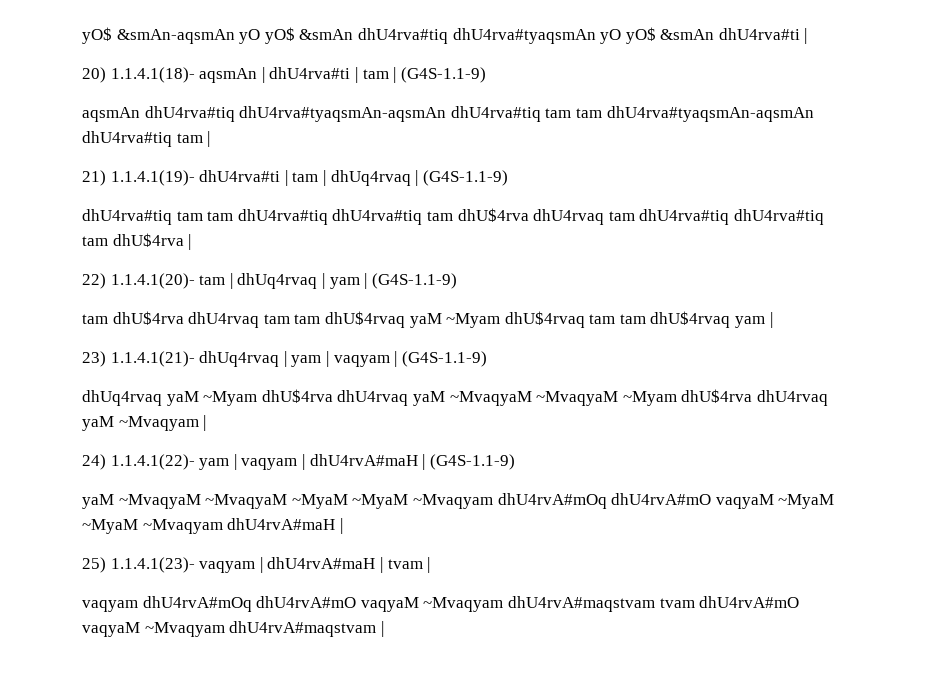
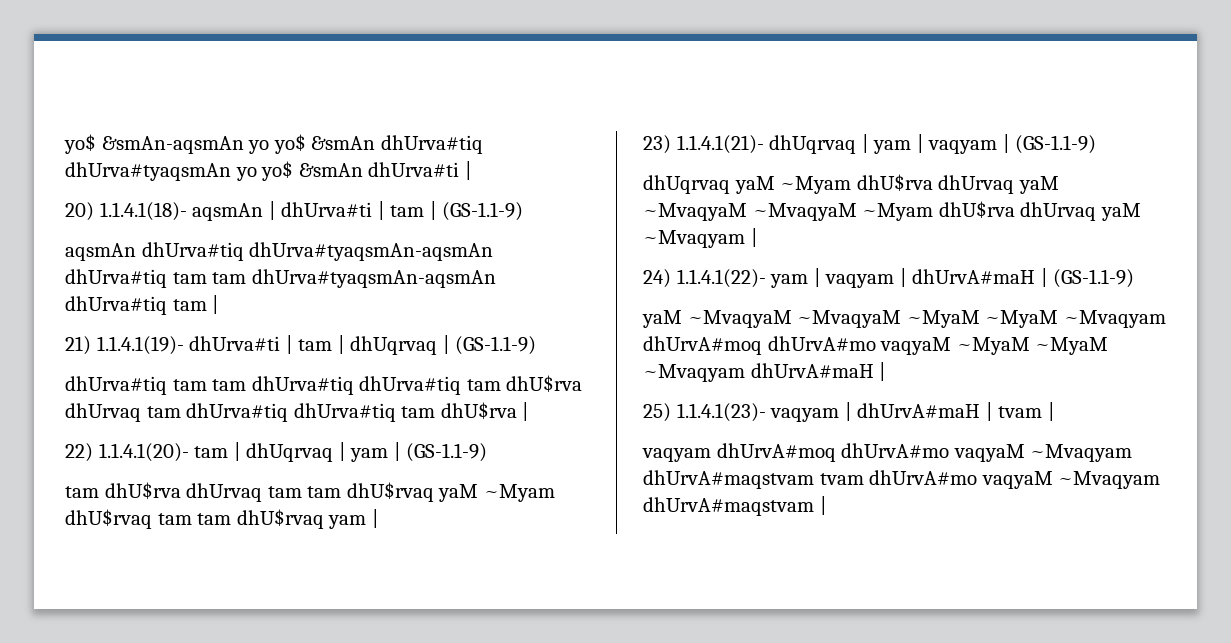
[82,27,800,44] yO$ &smAn-aqsmAn yO yO$ &smAn dhU4rva#tiq dhU4rva#tyaqsmAn yO yO$ &smAn dhU4rva#ti -> [64,134,483,154] [65,161,460,181] yo$ &smAn-aqsmAn yo yo$ &smAn dhUrva#tiq dhUrva#tyaqsmAn yo yo$ &smAn dhUrva#ti
[269,67,486,83] [82,106,814,122] [82,131,172,147] dhU4rva#ti | tam | (G4S-1.1-9) // aqsmAn dhU4rva#tiq dhU4rva#tyaqsmAn-aqsmAn dhU4rva#tiq tam tam dhU4rva#tyaqsmAn-aqsmAn dhU4rva#tiq -> [281,201,524,221] [65,242,494,261] [65,269,496,288] [65,296,167,315] dhUrva#ti | tam | (GS-1.1-9) // aqsmAn dhUrva#tiq dhUrva#tyaqsmAn-aqsmAn dhUrva#tiq tam tam dhUrva#tyaqsmAn-aqsmAn dhUrva#tiq
[199,170,508,186] [82,208,824,225] [82,233,184,247] dhU4rva#ti | tam | dhUq4rvaq | (G4S-1.1-9) // dhU4rva#tiq tam tam dhU4rva#tiq dhU4rva#tiq tam dhU$4rva dhU4rvaq tam dhU4rva#tiq dhU4rva#tiq tam dhU$4rva -> [189,335,537,355] [65,375,583,395] [65,402,517,422] dhUrva#ti | tam | dhUqrvaq | (GS-1.1-9) // dhUrva#tiq tam tam dhUrva#tiq dhUrva#tiq tam dhU$rva dhUrvaq tam dhUrva#tiq dhUrva#tiq tam dhU$rva
[237,273,457,289] [82,311,731,328] dhUq4rvaq | yam | (G4S-1.1-9) // tam dhU$4rva dhU4rvaq tam tam dhU$4rvaq yaM ~Myam dhU$4rvaq tam tam dhU$4rvaq -> [246,442,488,462] [65,482,555,502] [65,509,324,529] dhUqrvaq | yam | (GS-1.1-9) // tam dhU$rva dhUrvaq tam tam dhU$rvaq yaM ~Myam dhU$rvaq tam tam dhU$rvaq
[199,351,280,367] dhUq4rvaq -> [769,135,857,154] dhUqrvaq
[401,351,487,367] [82,389,409,406] (G4S-1.1-9) // dhUq4rvaq yaM ~Myam dhU$4rva dhU4rvaq -> [1015,135,1097,154] [643,174,1015,194] (GS-1.1-9) // dhUqrvaq yaM ~Myam dhU$rva dhUrvaq
[681,389,828,406] dhU$4rva dhU4rvaq -> [938,201,1097,221] dhU$rva dhUrvaq
[309,454,515,470] dhU4rvA#maH | (G4S-1.1-9) -> [912,268,1135,288] dhUrvA#maH | (GS-1.1-9)
[497,493,712,509] dhU4rvA#mOq dhU4rvA#mO -> [643,336,876,355] dhUrvA#moq dhUrvA#mo
[227,518,336,530] dhU4rvA#maH -> [750,363,874,378] dhUrvA#maH
[267,557,376,569] dhU4rvA#maH -> [857,403,981,418] dhUrvA#maH
[142,596,800,612] [82,621,377,637] dhU4rvA#mOq dhU4rvA#mO vaqyaM ~Mvaqyam dhU4rvA#maqstvam tvam dhU4rvA#mO vaqyaM ~Mvaqyam dhU4rvA#maqstvam -> [716,443,1133,462] [643,470,1161,489] [643,497,814,516] dhUrvA#moq dhUrvA#mo vaqyaM ~Mvaqyam dhUrvA#maqstvam tvam dhUrvA#mo vaqyaM ~Mvaqyam dhUrvA#maqstvam

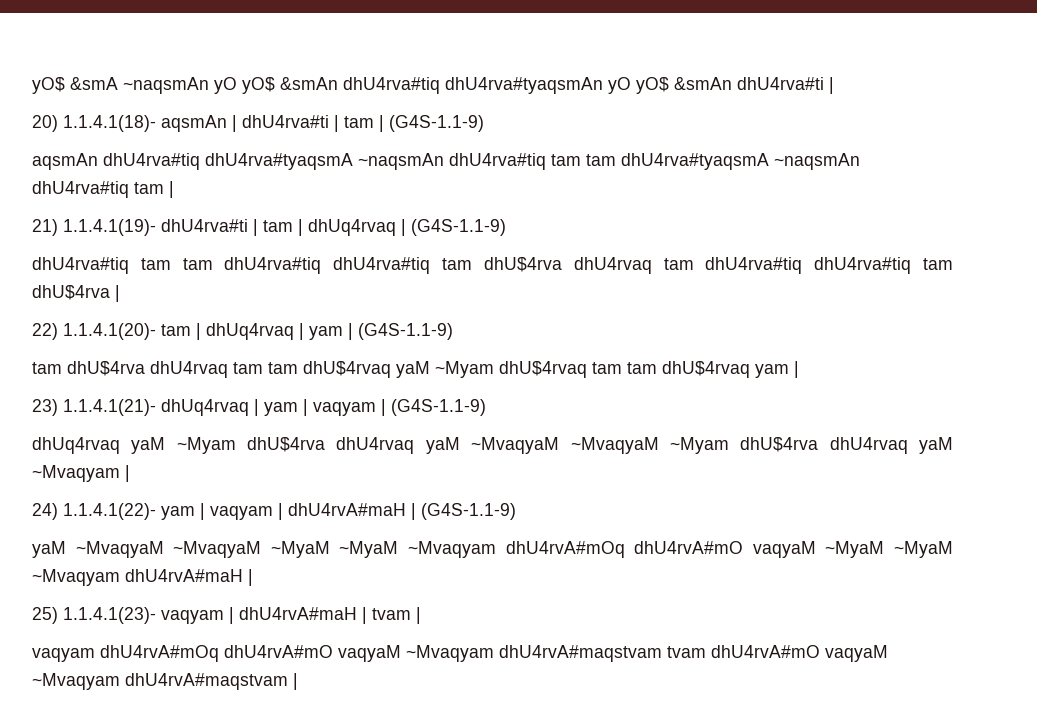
[64,134,483,154] [65,161,460,181] yo$ &smAn-aqsmAn yo yo$ &smAn dhUrva#tiq dhUrva#tyaqsmAn yo yo$ &smAn dhUrva#ti -> [32,77,824,94] yO$ &smA ~naqsmAn yO yO$ &smAn dhU4rva#tiq dhU4rva#tyaqsmAn yO yO$ &smAn dhU4rva#ti
[281,201,524,221] [65,242,494,261] [65,269,496,288] [65,296,167,315] dhUrva#ti | tam | (GS-1.1-9) // aqsmAn dhUrva#tiq dhUrva#tyaqsmAn-aqsmAn dhUrva#tiq tam tam dhUrva#tyaqsmAn-aqsmAn dhUrva#tiq -> [242,115,484,132] [32,153,860,170] [32,181,129,198] dhU4rva#ti | tam | (G4S-1.1-9) // aqsmAn dhU4rva#tiq dhU4rva#tyaqsmA ~naqsmAn dhU4rva#tiq tam tam dhU4rva#tyaqsmA ~naqsmAn dhU4rva#tiq
[189,335,537,355] [65,375,583,395] [65,402,517,422] dhUrva#ti | tam | dhUqrvaq | (GS-1.1-9) // dhUrva#tiq tam tam dhUrva#tiq dhUrva#tiq tam dhU$rva dhUrvaq tam dhUrva#tiq dhUrva#tiq tam dhU$rva -> [161,219,506,236] [32,257,954,274] [32,285,110,300] dhU4rva#ti | tam | dhUq4rvaq | (G4S-1.1-9) // dhU4rva#tiq tam tam dhU4rva#tiq dhU4rva#tiq tam dhU$4rva dhU4rvaq tam dhU4rva#tiq dhU4rva#tiq tam dhU$4rva
[246,442,488,462] [65,482,555,502] [65,509,324,529] dhUqrvaq | yam | (GS-1.1-9) // tam dhU$rva dhUrvaq tam tam dhU$rvaq yaM ~Myam dhU$rvaq tam tam dhU$rvaq -> [206,323,453,340] [32,361,750,378] dhUq4rvaq | yam | (G4S-1.1-9) // tam dhU$4rva dhU4rvaq tam tam dhU$4rvaq yaM ~Myam dhU$4rvaq tam tam dhU$4rvaq
[769,135,857,154] dhUqrvaq -> [161,399,249,416] dhUq4rvaq
[1015,135,1097,154] [643,174,1015,194] (GS-1.1-9) // dhUqrvaq yaM ~Myam dhU$rva dhUrvaq -> [391,399,486,416] [32,437,415,454] (G4S-1.1-9) // dhUq4rvaq yaM ~Myam dhU$4rva dhU4rvaq
[938,201,1097,221] dhU$rva dhUrvaq -> [740,437,908,454] dhU$4rva dhU4rvaq
[912,268,1135,288] dhUrvA#maH | (GS-1.1-9) -> [288,503,516,520] dhU4rvA#maH | (G4S-1.1-9)
[643,336,876,355] dhUrvA#moq dhUrvA#mo -> [505,541,744,558] dhU4rvA#mOq dhU4rvA#mO
[750,363,874,378] dhUrvA#maH -> [125,569,243,582] dhU4rvA#maH
[857,403,981,418] dhUrvA#maH -> [239,607,357,620] dhU4rvA#maH
[716,443,1133,462] [643,470,1161,489] [643,497,814,516] dhUrvA#moq dhUrvA#mo vaqyaM ~Mvaqyam dhUrvA#maqstvam tvam dhUrvA#mo vaqyaM ~Mvaqyam dhUrvA#maqstvam -> [100,645,888,662] [32,673,288,690] dhU4rvA#mOq dhU4rvA#mO vaqyaM ~Mvaqyam dhU4rvA#maqstvam tvam dhU4rvA#mO vaqyaM ~Mvaqyam dhU4rvA#maqstvam

